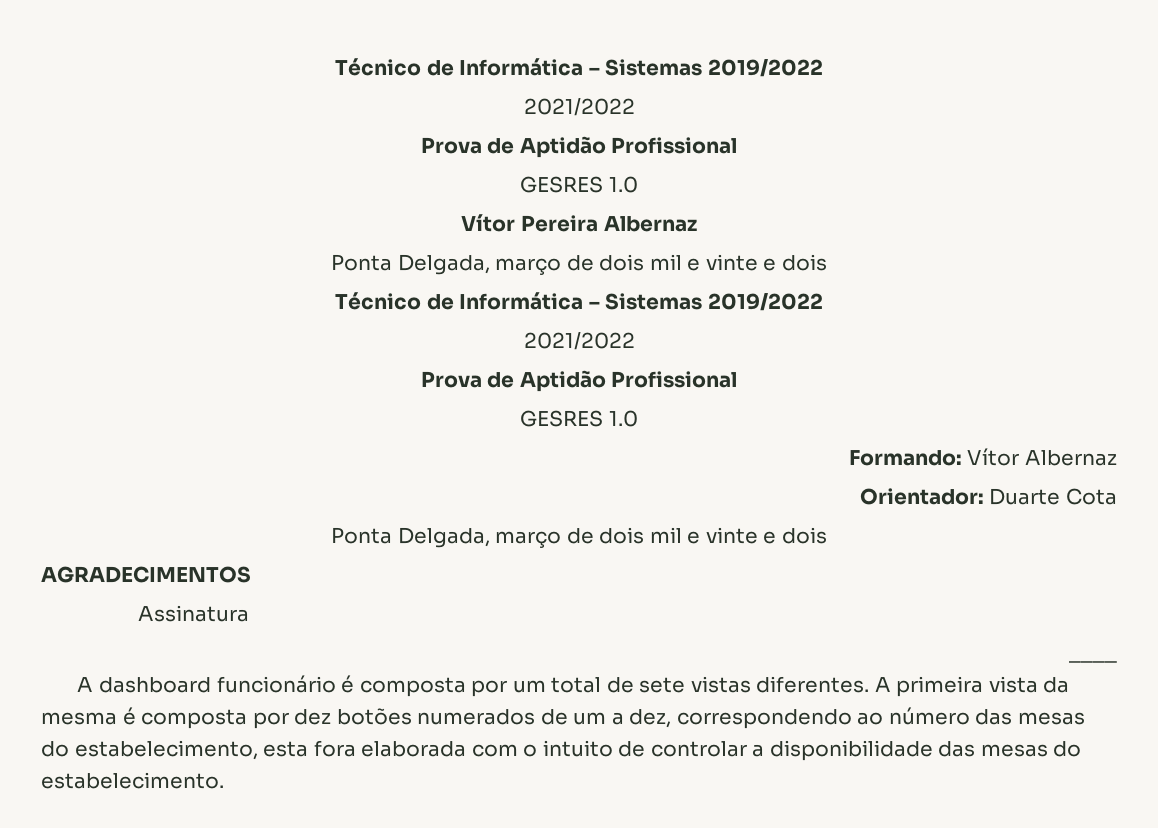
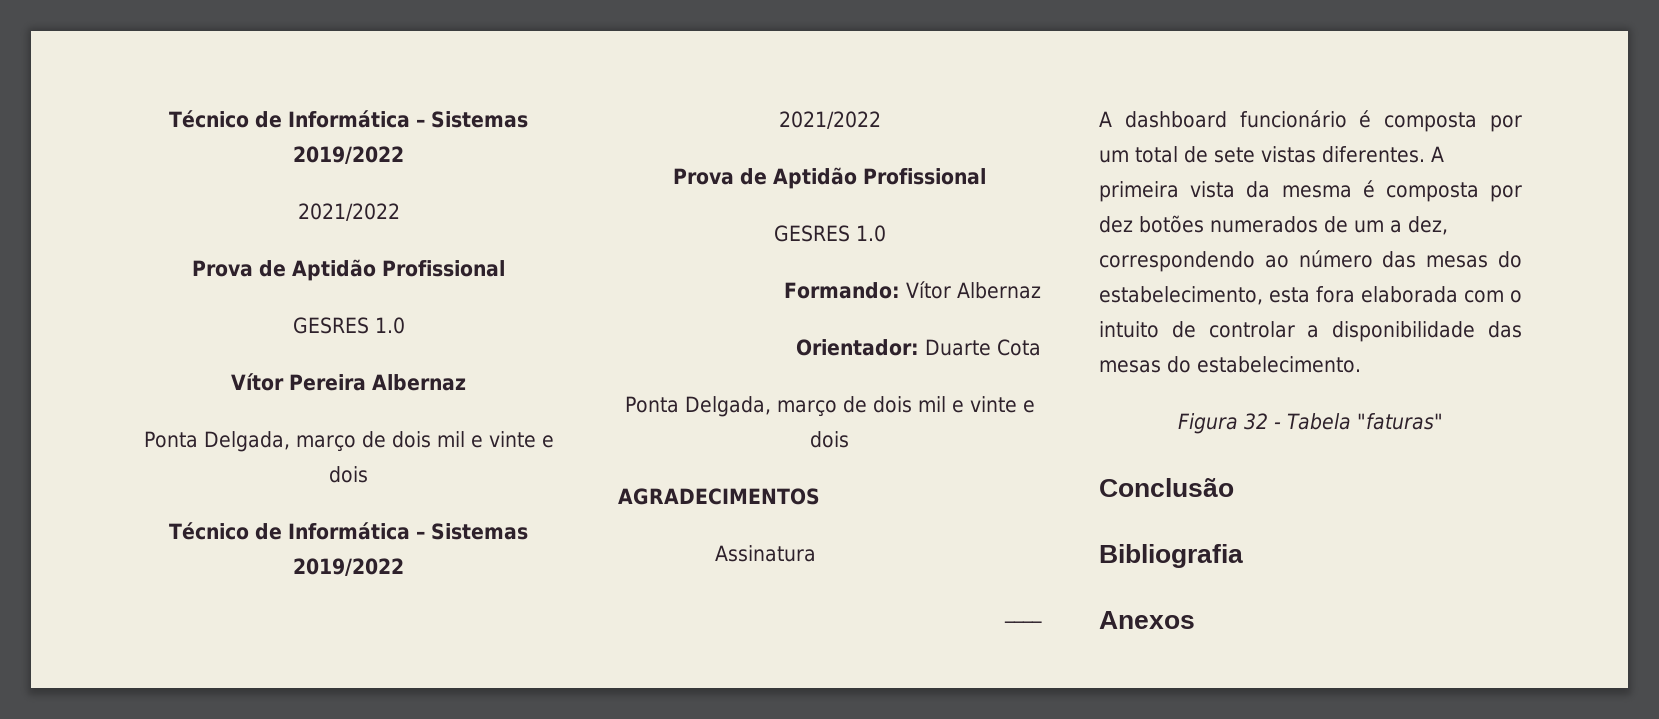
(224, 780) none -> [1177,413,1444,434] [1099,478,1234,497] [1099,544,1243,568] [1099,611,1195,629] // Figura 32 - Tabela "faturas" // Conclusão // Bibliografia // Anexos

